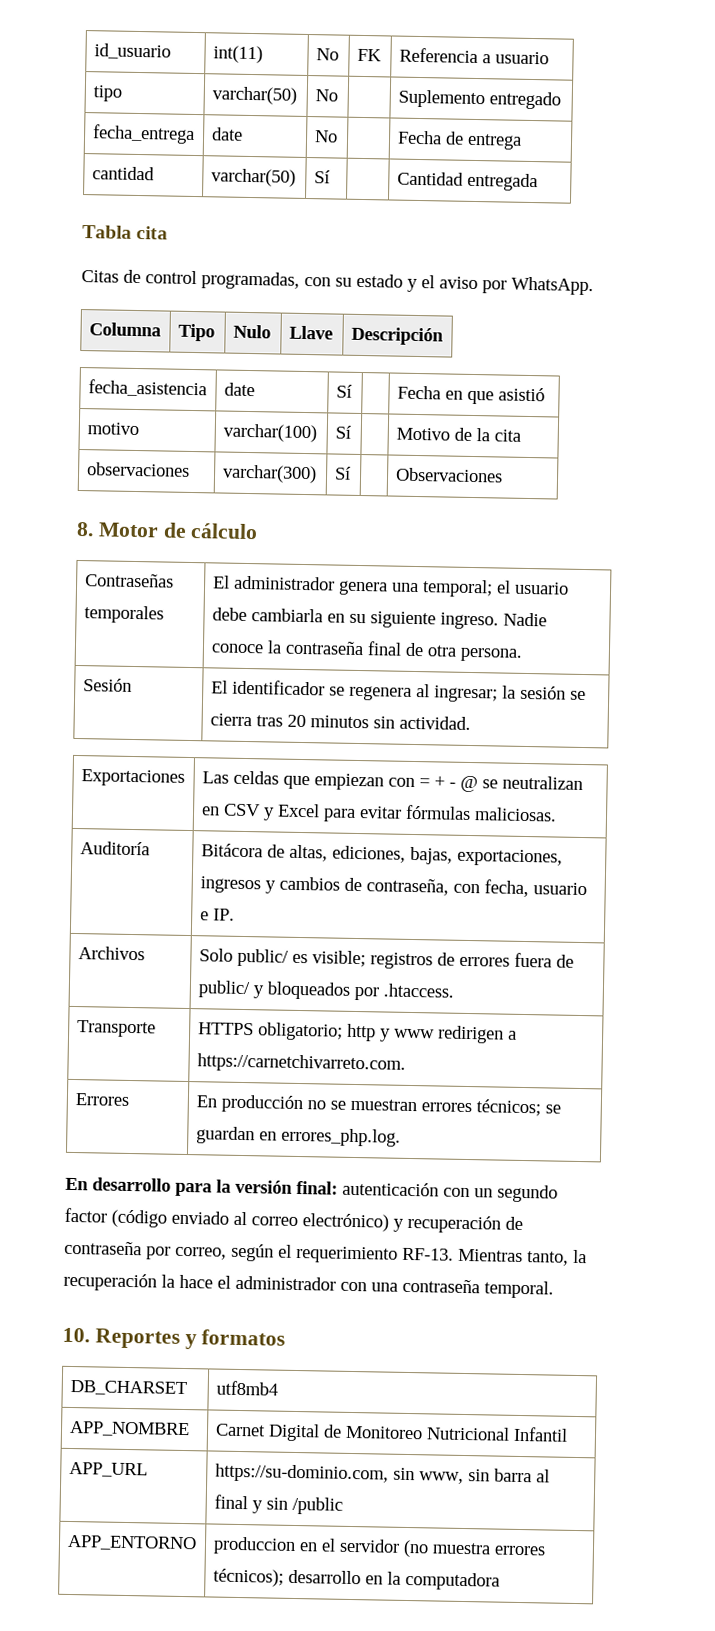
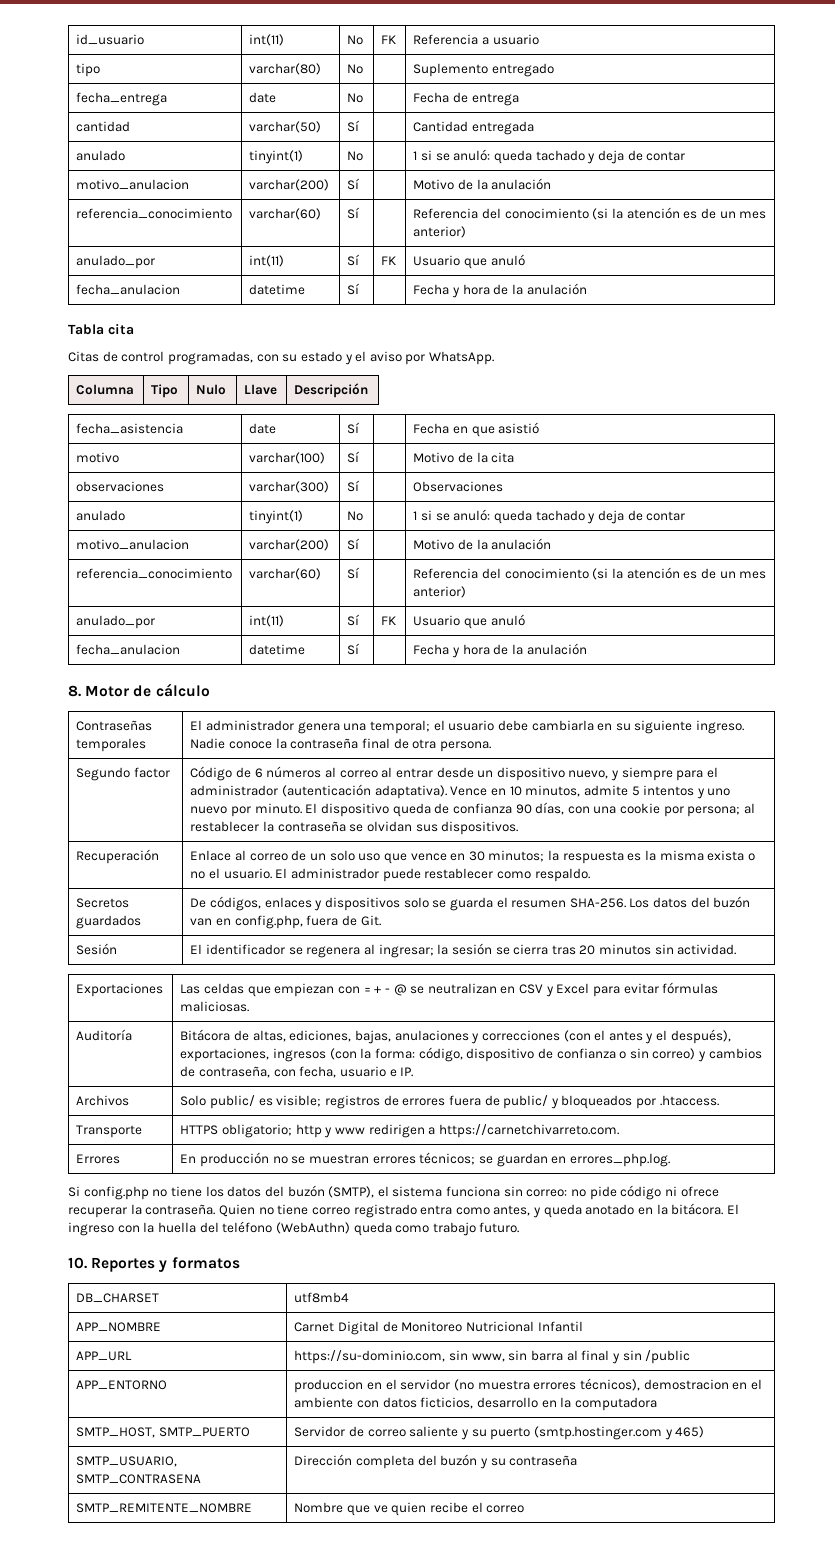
[211,86,297,105] varchar(50) -> [249,63,322,75] varchar(80)
(538, 182) none -> [76,150,126,161] [249,150,304,164] [347,151,364,161] [413,149,686,164] [76,179,190,190] [249,179,330,191] [347,178,361,190] [413,178,552,190] [76,208,233,219] [249,208,322,220] [347,207,361,219] [413,207,767,220] [413,226,467,238] [76,255,156,269] [249,255,285,267] [347,254,361,266] [381,256,397,265] [413,254,525,269] [76,284,181,295] [249,284,306,295] [347,283,361,295] [413,283,587,298] // anulado | tinyint(1) | No | | 1 si se anuló: queda tachado y deja de contar // motivo_anulacion | varchar(200) | Sí | | Motivo de la anulación // referencia_conocimiento | varchar(60) | Sí | | Referencia del conocimiento (si la atención es de un mes anterior) // anulado_por | int(11) | Sí | FK | Usuario que anuló // fecha_anulacion | datetime | Sí | | Fecha y hora de la anulación
(503, 475) none -> [76,510,126,521] [249,510,304,524] [347,511,364,521] [413,509,686,524] [76,539,190,550] [249,539,330,551] [347,538,361,550] [413,538,552,550] [76,568,233,579] [249,568,322,580] [347,567,361,579] [413,567,767,580] [413,586,467,598] [76,615,156,629] [249,615,285,627] [347,614,361,626] [381,616,397,625] [413,614,525,629] [76,644,181,655] [249,644,306,655] [347,643,361,655] [413,643,587,658] // anulado | tinyint(1) | No | | 1 si se anuló: queda tachado y deja de contar // motivo_anulacion | varchar(200) | Sí | | Motivo de la anulación // referencia_conocimiento | varchar(60) | Sí | | Referencia del conocimiento (si la atención es de un mes anterior) // anulado_por | int(11) | Sí | FK | Usuario que anuló // fecha_anulacion | datetime | Sí | | Fecha y hora de la anulación
(522, 654) none -> [76,767,170,781] [190,766,719,781] [190,784,731,799] [190,802,756,817] [190,821,519,835] [76,849,160,864] [190,850,755,864] [190,868,590,882] [76,898,130,908] [76,915,142,929] [190,896,751,911] [190,915,381,929] // Segundo factor | Código de 6 números al correo al entrar desde un dispositivo nuevo, y siempre para el administrador (autenticación adaptativa). Vence en 10 minutos, admite 5 intentos y uno nuevo por minuto. El dispositivo queda de confianza 90 días, con una cookie por persona; al restablecer la contraseña se olvidan sus dispositivos. // Recuperación | Enlace al correo de un solo uso que vence en 30 minutos; la respuesta es la misma exista o no el usuario. El administrador puede restablecer como respaldo. // Secretos guardados | De códigos, enlaces y dispositivos solo se guarda el resumen SHA-256. Los datos del buzón van en config.php, fuera de Git.
[456,848,563,867] [199,876,261,894] exportaciones, ingresos -> [394,1029,731,1044] [180,1047,696,1062] anulaciones y correcciones (con el antes y el después), exportaciones, ingresos (con la forma: código, dispositivo de confianza o sin correo)
[65,1177,558,1203] [64,1207,523,1234] [64,1240,587,1266] [63,1272,554,1299] En desarrollo para la versión final: autenticación con un segundo factor (código enviado al correo electrónico) y recuperación de contraseña por correo, según el requerimiento RF-13. Mientras tanto, la recuperación la hace el administrador con una contraseña temporal. -> [68,1185,719,1200] [68,1203,739,1218] [68,1221,520,1236] Si config.php no tiene los datos del buzón (SMTP), el sistema funciona sin correo: no pide código ni ofrece recuperar la contraseña. Quien no tiene correo registrado entra como antes, y queda anotado en la bitácora. El ingreso con la huella del teléfono (WebAuthn) queda como trabajo futuro.
[212,1568,500,1591] técnicos); desarrollo en la computadora -> [579,1378,762,1391] [294,1397,657,1411] [76,1427,250,1438] [294,1426,705,1440] [76,1456,178,1467] [76,1474,202,1484] [294,1454,578,1469] [76,1503,253,1513] [294,1502,525,1516] técnicos), demostracion en el ambiente con datos ficticios, desarrollo en la computadora // SMTP_HOST, SMTP_PUERTO | Servidor de correo saliente y su puerto (smtp.hostinger.com y 465) // SMTP_USUARIO, SMTP_CONTRASENA | Dirección completa del buzón y su contraseña // SMTP_REMITENTE_NOMBRE | Nombre que ve quien recibe el correo

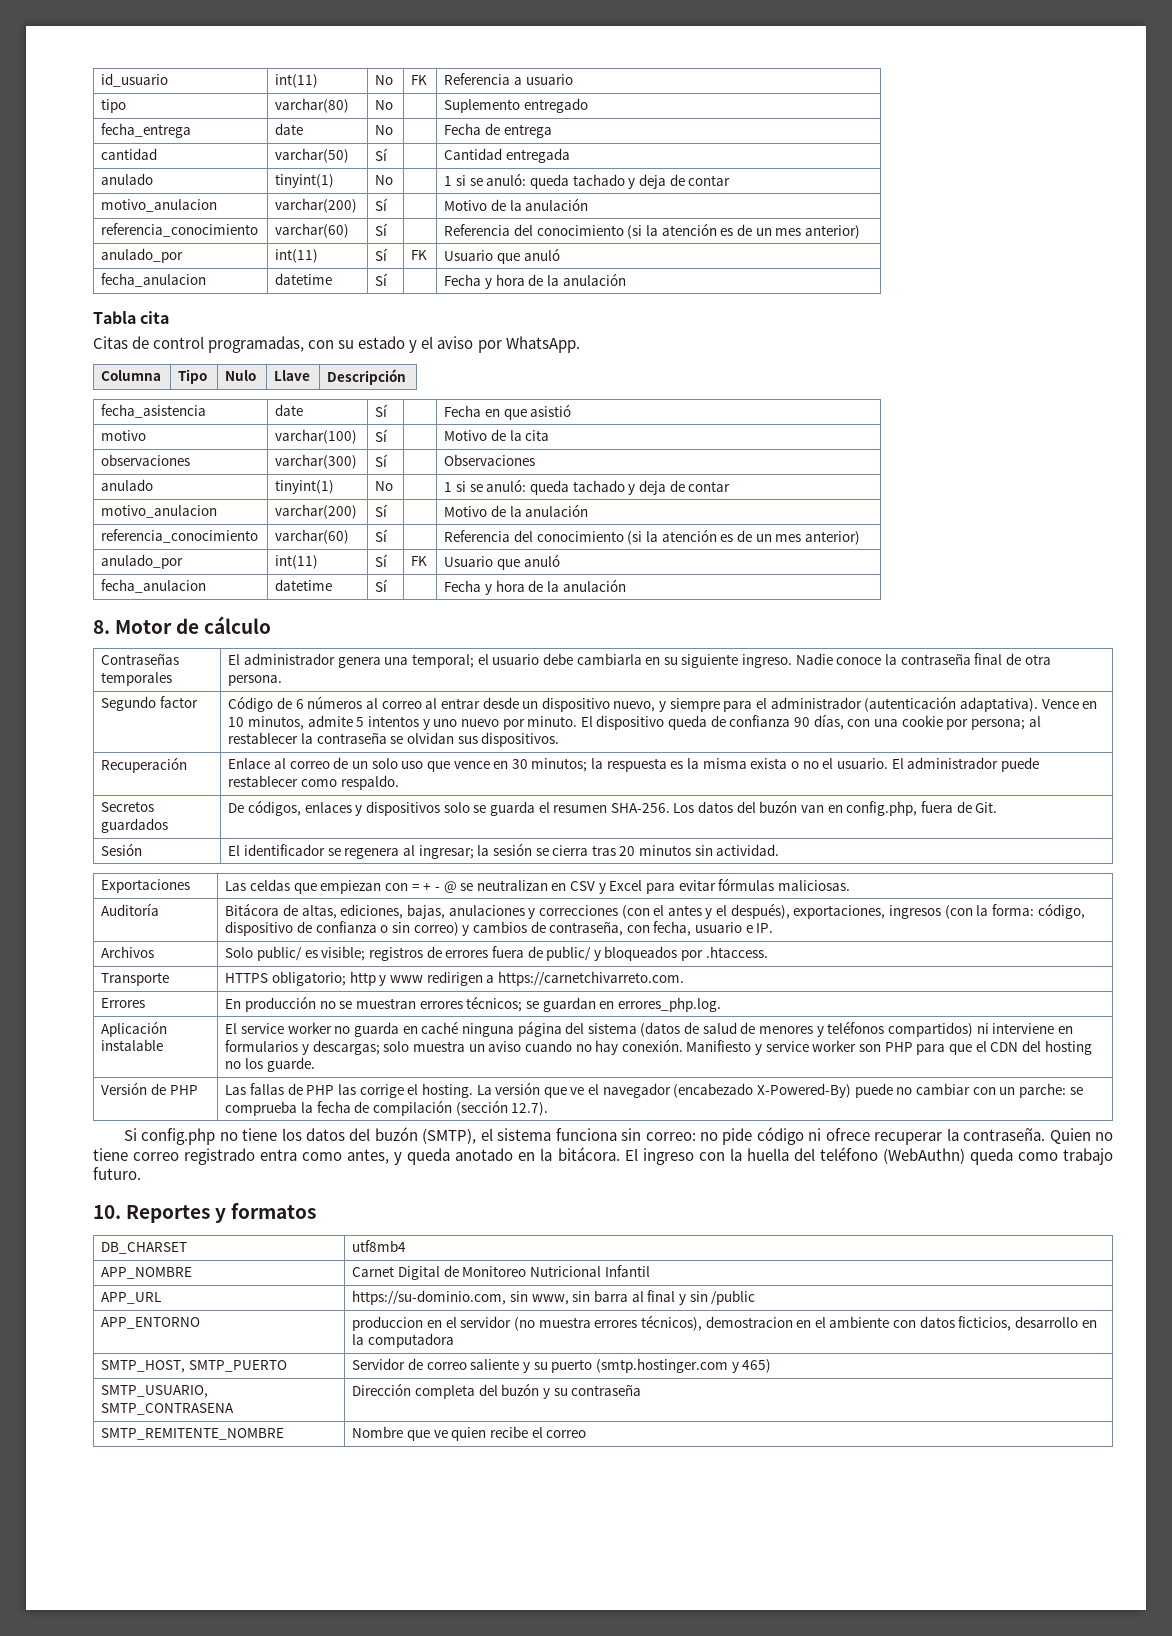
(670, 1160) none -> [101,1021,168,1037] [101,1039,164,1051] [225,1021,1073,1037] [225,1039,1092,1055] [225,1057,315,1072] [101,1082,198,1095] [225,1082,1083,1098] [225,1100,549,1116] // Aplicación instalable | El service worker no guarda en caché ninguna página del sistema (datos de salud de menores y teléfonos compartidos) ni interviene en formularios y descargas; solo muestra un aviso cuando no hay conexión. Manifiesto y service worker son PHP para que el CDN del hosting no los guarde. // Versión de PHP | Las fallas de PHP las corrige el hosting. La versión que ve el navegador (encabezado X-Powered-By) puede no cambiar con un parche: se comprueba la fecha de compilación (sección 12.7).

